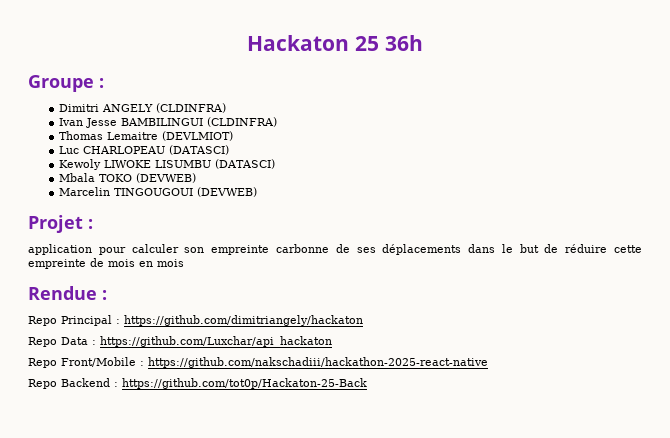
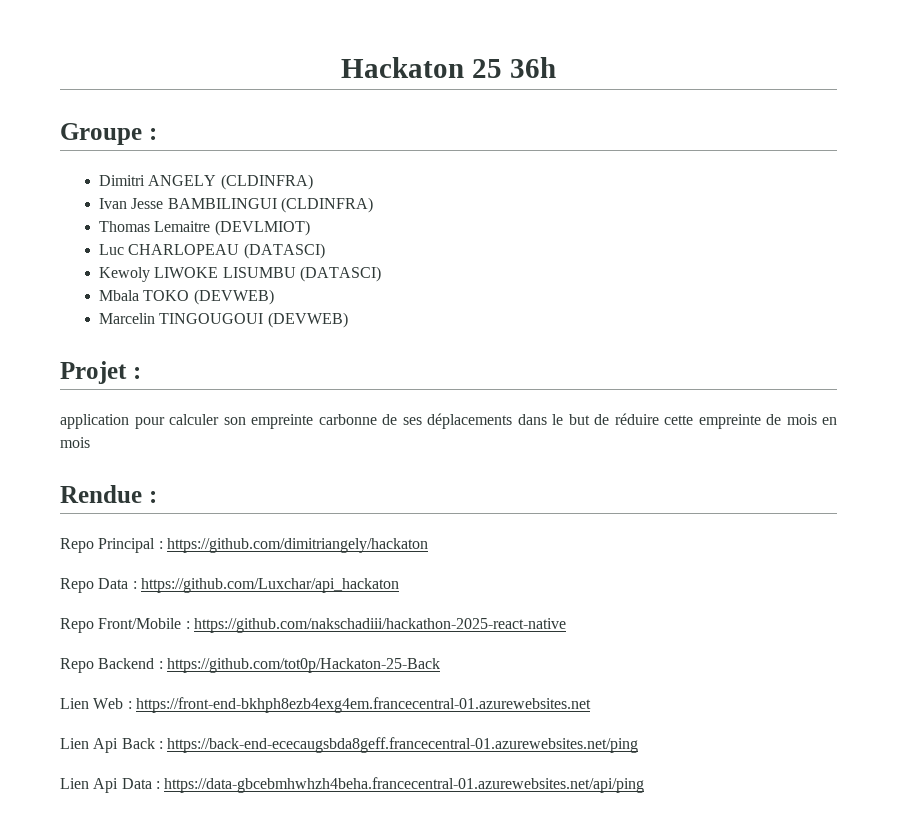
(367, 383) none -> [60,697,591,713] [60,737,639,753] [60,777,645,793] // Lien Web : https://front-end-bkhph8ezb4exg4em.francecentral-01.azurewebsites.net // Lien Api Back : https://back-end-ececaugsbda8geff.francecentral-01.azurewebsites.net/ping // Lien Api Data : https://data-gbcebmhwhzh4beha.francecentral-01.azurewebsites.net/api/ping

